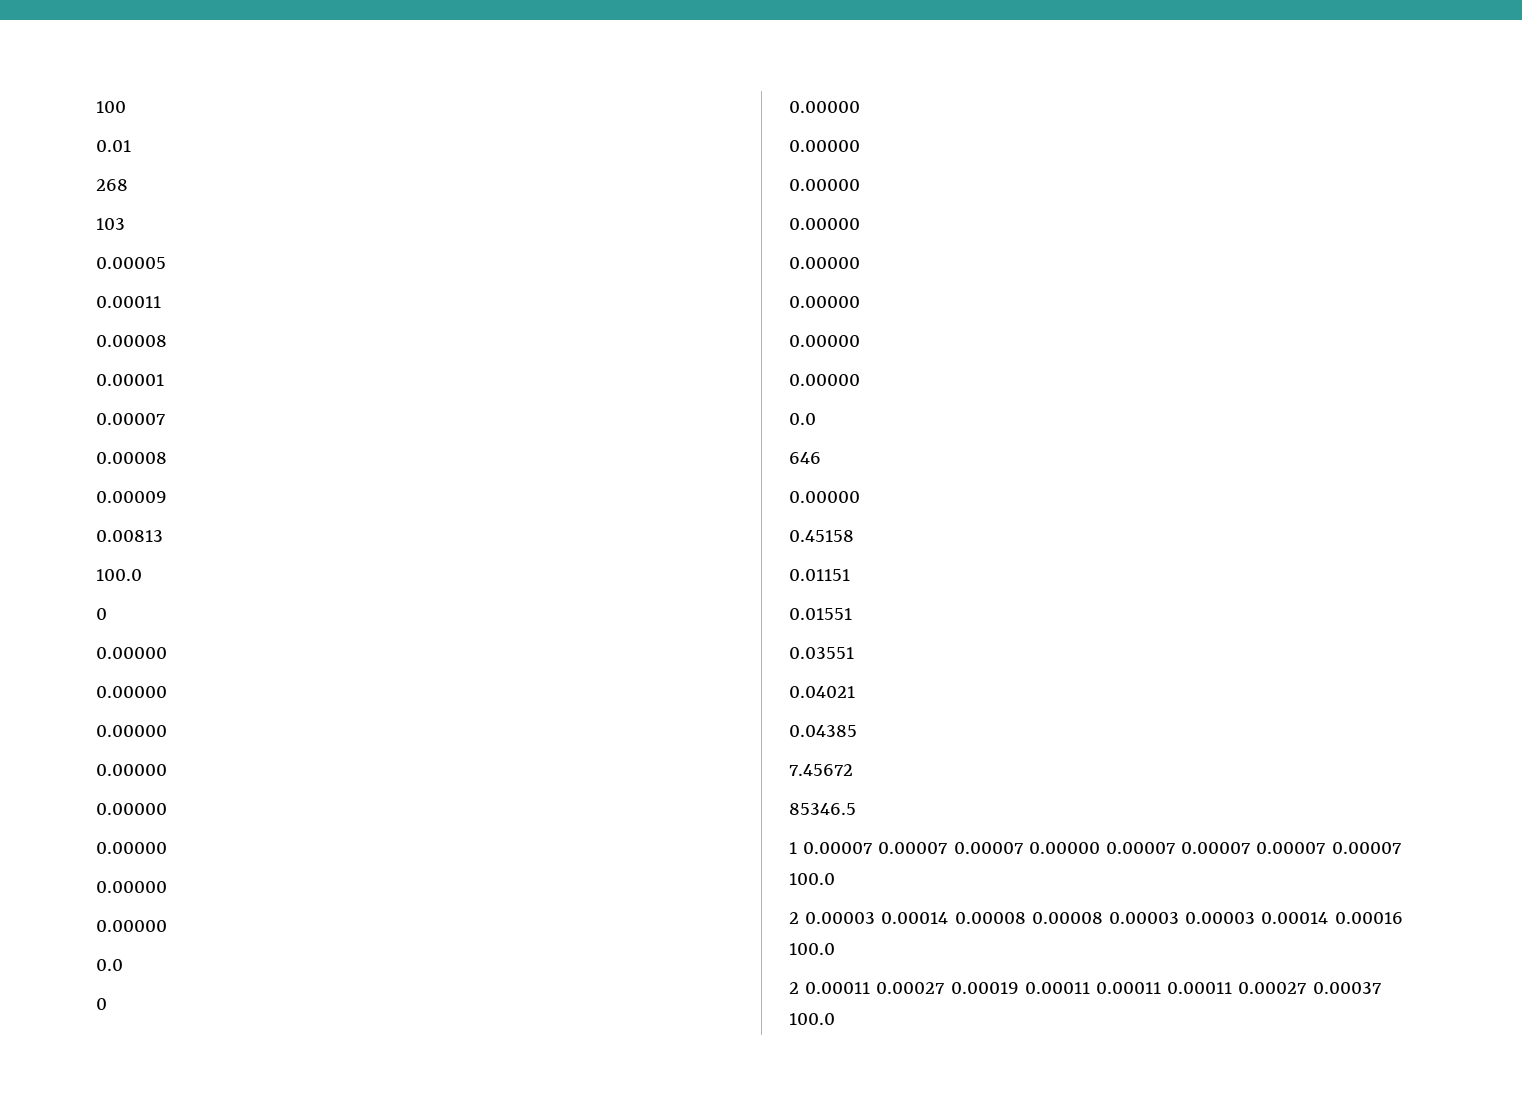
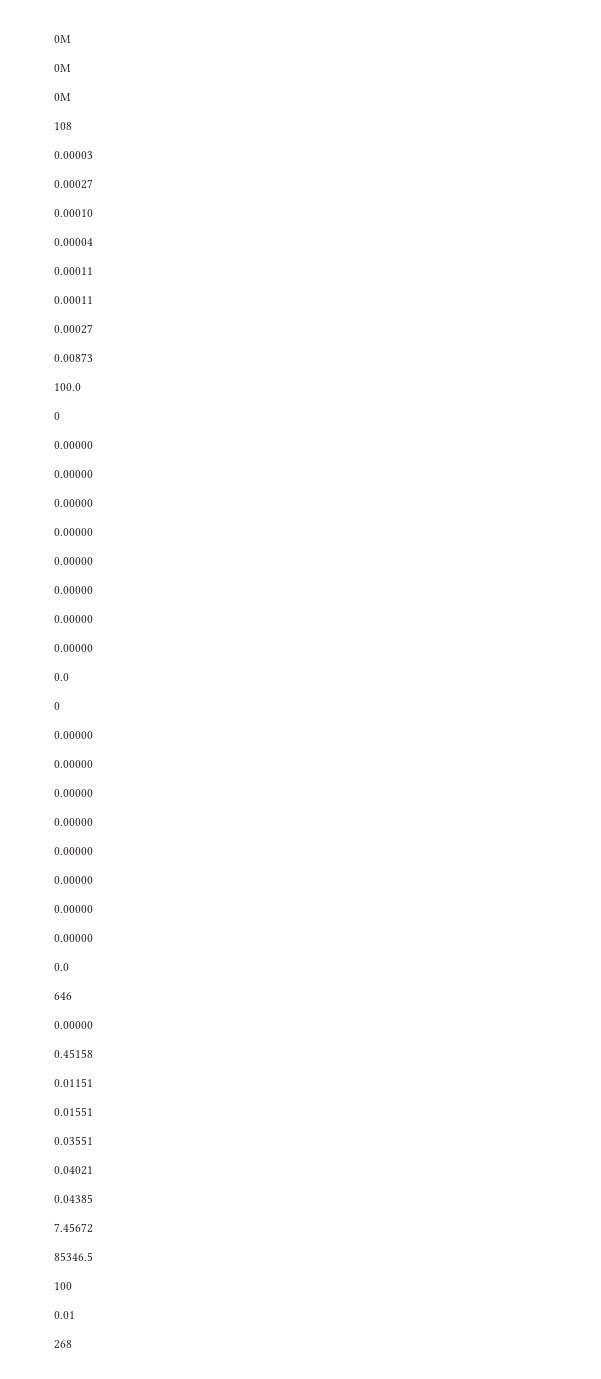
[96,101,126,113] [96,140,131,152] [96,179,128,191] [96,218,125,230] [96,257,166,269] [96,296,161,308] [96,335,167,347] [96,374,164,386] [96,413,165,425] [96,452,167,464] [96,491,167,503] [96,530,163,542] 100 // 0.01 // 268 // 103 // 0.00005 // 0.00011 // 0.00008 // 0.00001 // 0.00007 // 0.00008 // 0.00009 // 0.00813 -> [54,35,71,43] [54,64,71,72] [54,93,71,101] [54,122,72,130] [54,151,93,159] [54,179,93,189] [54,209,93,217] [54,238,93,246] [54,267,93,275] [54,296,93,304] [54,324,93,334] [54,353,93,362] 0M // 0M // 0M // 108 // 0.00003 // 0.00027 // 0.00010 // 0.00004 // 0.00011 // 0.00011 // 0.00027 // 0.00873
[789,842,1401,854] [789,873,835,885] [789,912,1403,924] [789,943,835,955] [789,982,1381,994] [789,1013,835,1025] 1 0.00007 0.00007 0.00007 0.00000 0.00007 0.00007 0.00007 0.00007 100.0 // 2 0.00003 0.00014 0.00008 0.00008 0.00003 0.00003 0.00014 0.00016 100.0 // 2 0.00011 0.00027 0.00019 0.00011 0.00011 0.00011 0.00027 0.00037 100.0 -> [54,1282,72,1290] [54,1311,75,1319] [54,1340,72,1349] 100 // 0.01 // 268

